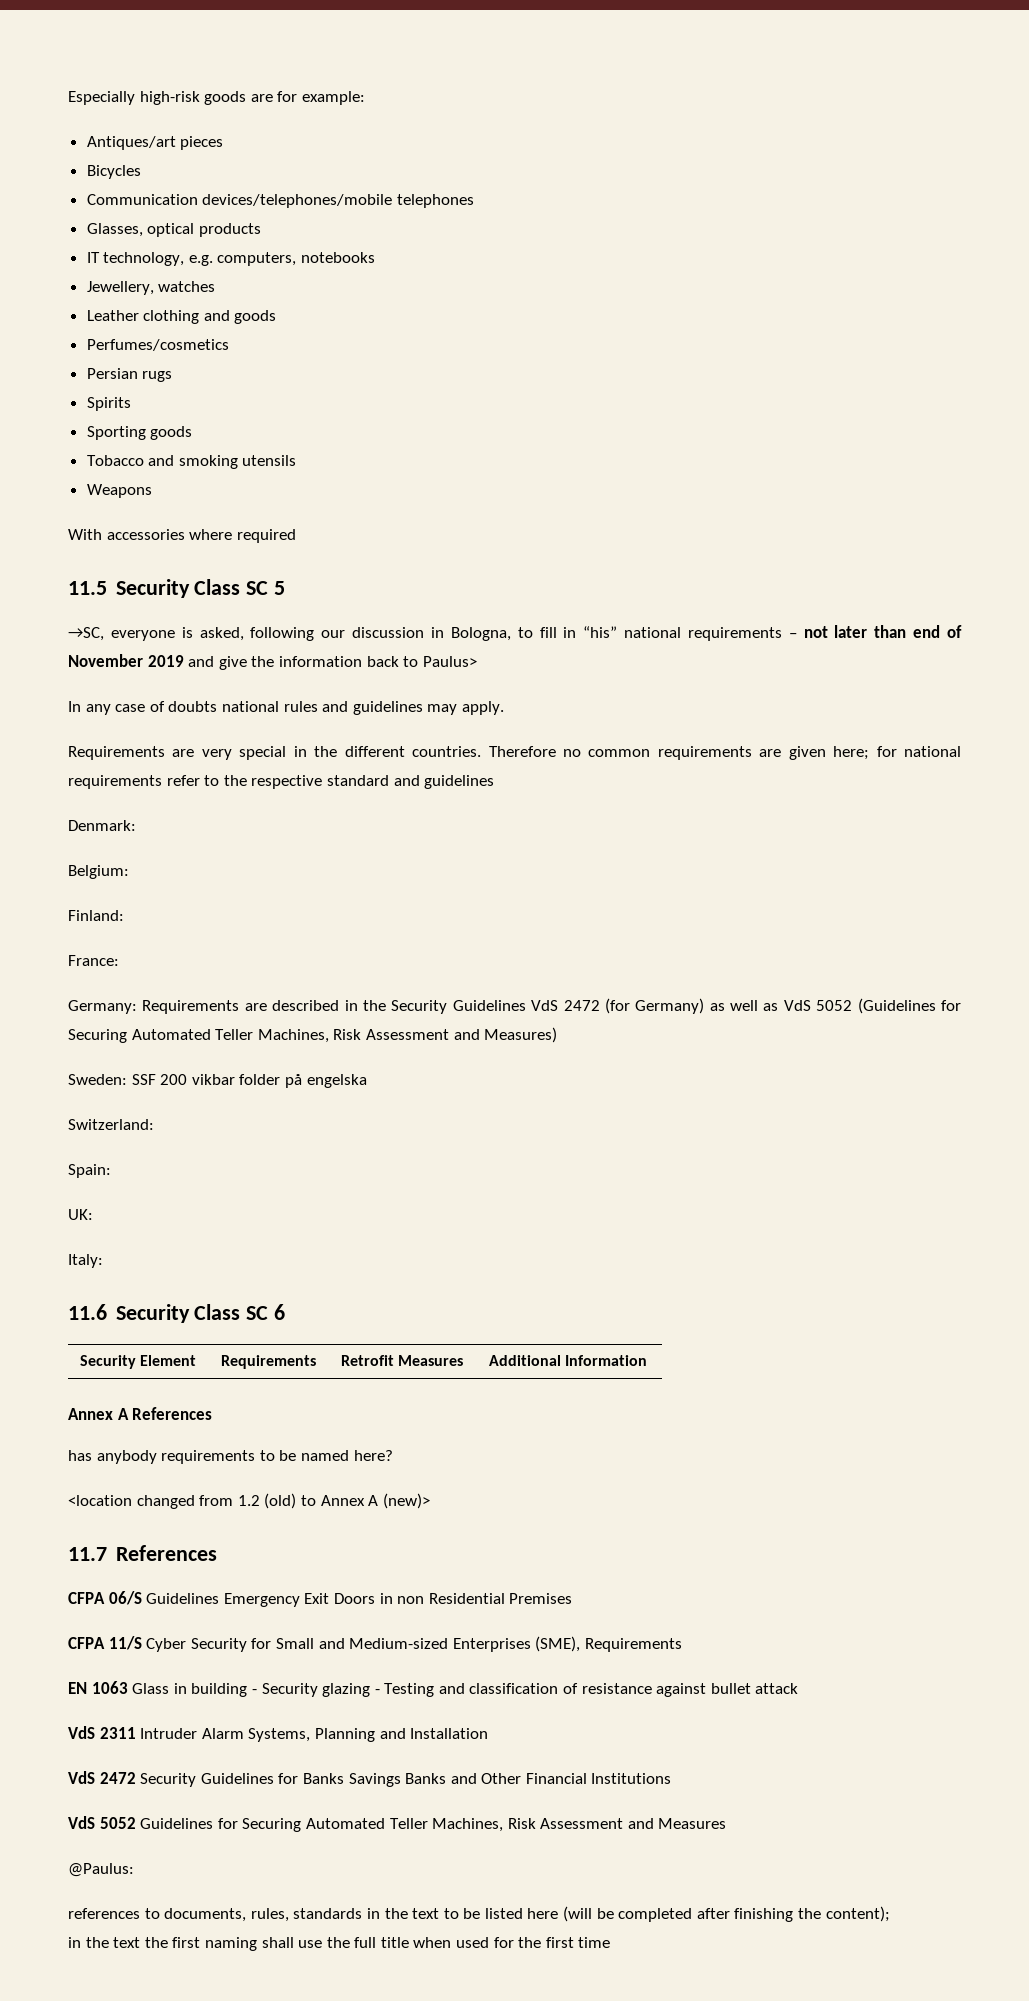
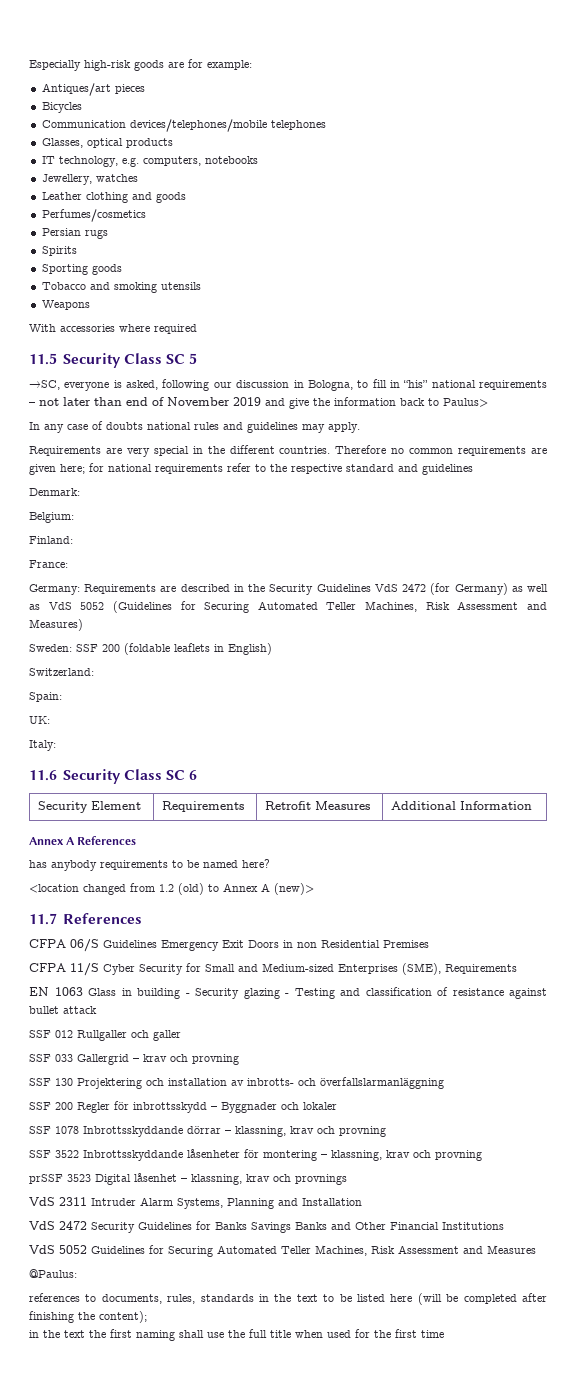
[191,1074,367,1088] vikbar folder på engelska -> [124,643,272,655] (foldable leaflets in English)
(799, 1688) none -> [29,1030,181,1041] [29,1054,239,1065] [29,1077,444,1089] [29,1101,337,1113] [29,1126,386,1137] [29,1149,482,1161] [29,1173,347,1185] // SSF 012 Rullgaller och galler // SSF 033 Gallergrid – krav och provning // SSF 130 Projektering och installation av inbrotts- och överfallslarmanläggning // SSF 200 Regler för inbrottsskydd – Byggnader och lokaler // SSF 1078 Inbrottsskyddande dörrar – klassning, krav och provning // SSF 3522 Inbrottsskyddande låsenheter för montering – klassning, krav och provning // prSSF 3523 Digital låsenhet – klassning, krav och provnings

